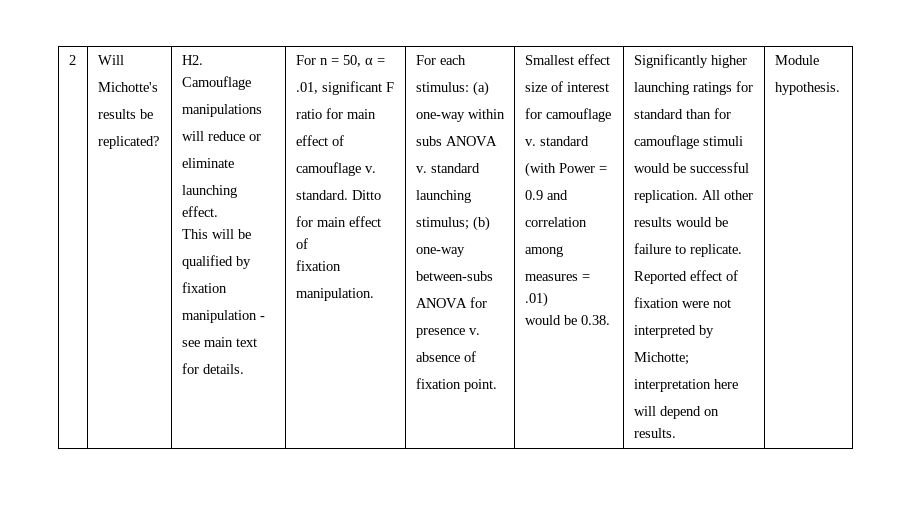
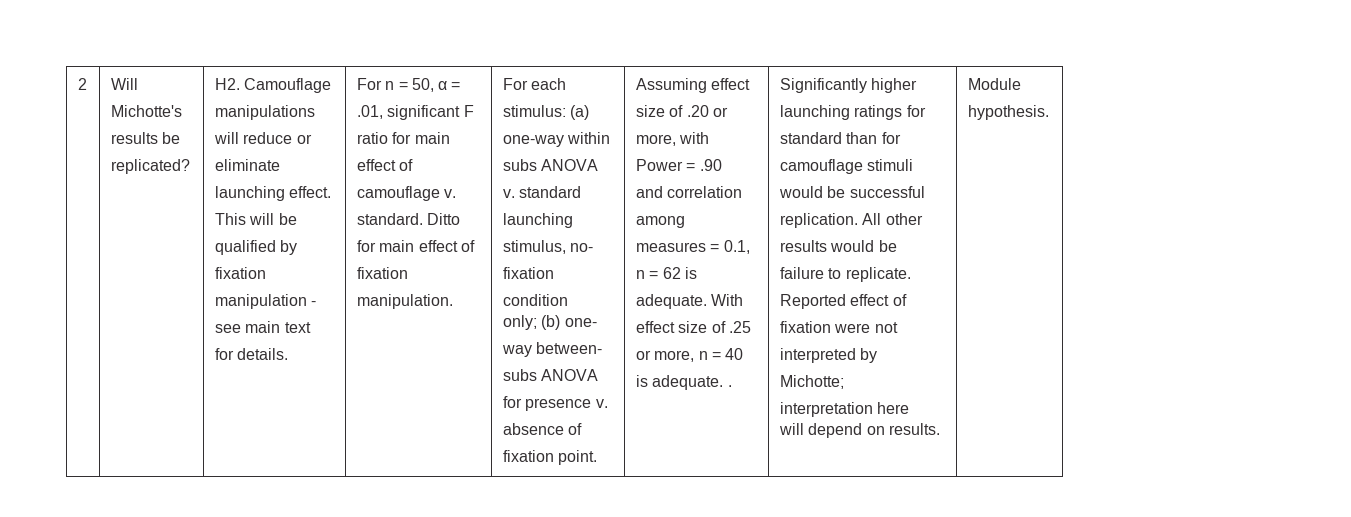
[415,216,490,231] [415,247,465,257] [415,271,493,281] [415,297,487,308] stimulus; (b) // one-way // between-subs // ANOVA for // -> [502,240,594,254] [502,267,554,279] [502,294,568,306] [502,315,597,330] [501,342,603,357] [502,369,599,381] [502,396,522,408] stimulus, no- // fixation // condition // only; (b) one- // way between- // subs ANOVA // for
[524,55,574,65] Smallest -> [635,78,707,93] Assuming
[566,82,609,92] [524,108,611,122] [524,136,589,146] [524,162,556,177] interest // for camouflage // v. standard // (with -> [686,105,728,117] [635,132,710,146] .20 or // more, with //
[524,190,543,200] // 0.9 -> [699,159,722,171] .90 //
(568, 195) // -> (663, 192) none
[524,292,548,307] [524,315,610,325] .01) // would be 0.38. -> [723,240,750,254] [635,267,697,279] [635,294,744,309] [635,321,751,333] [635,348,744,362] [635,375,732,390] 0.1, // n = 62 is // adequate. With // effect size of .25 // or more, n = 40 // is adequate. .

